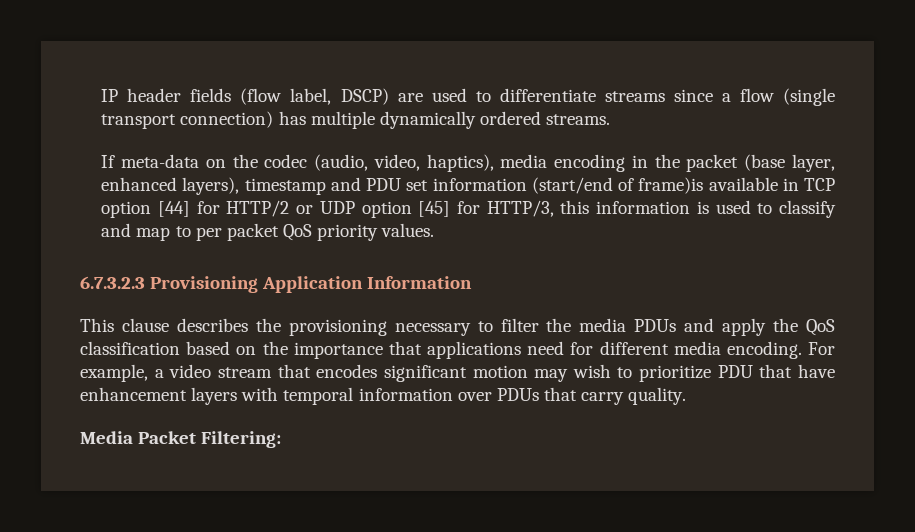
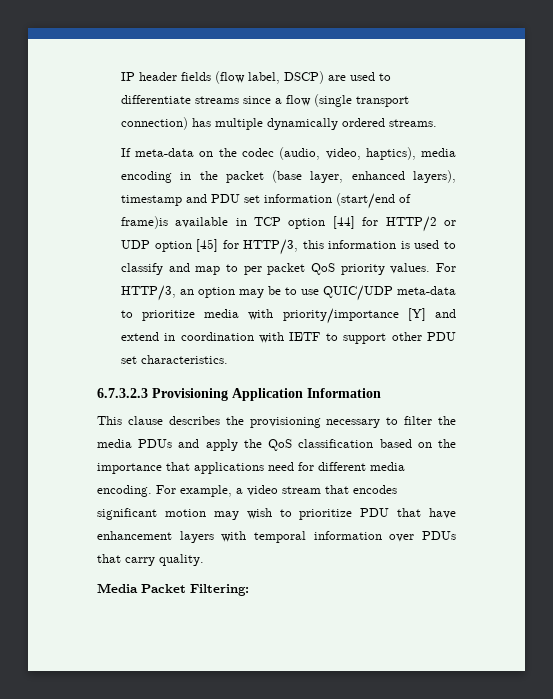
(435, 230) none -> [436,263,457,272] [120,285,457,301] [120,308,456,324] [120,332,457,344] [120,355,228,364] For HTTP/3, an option may be to use QUIC/UDP meta-data to prioritize media with priority/importance [Y] and extend in coordination with IETF to support other PDU set characteristics.

